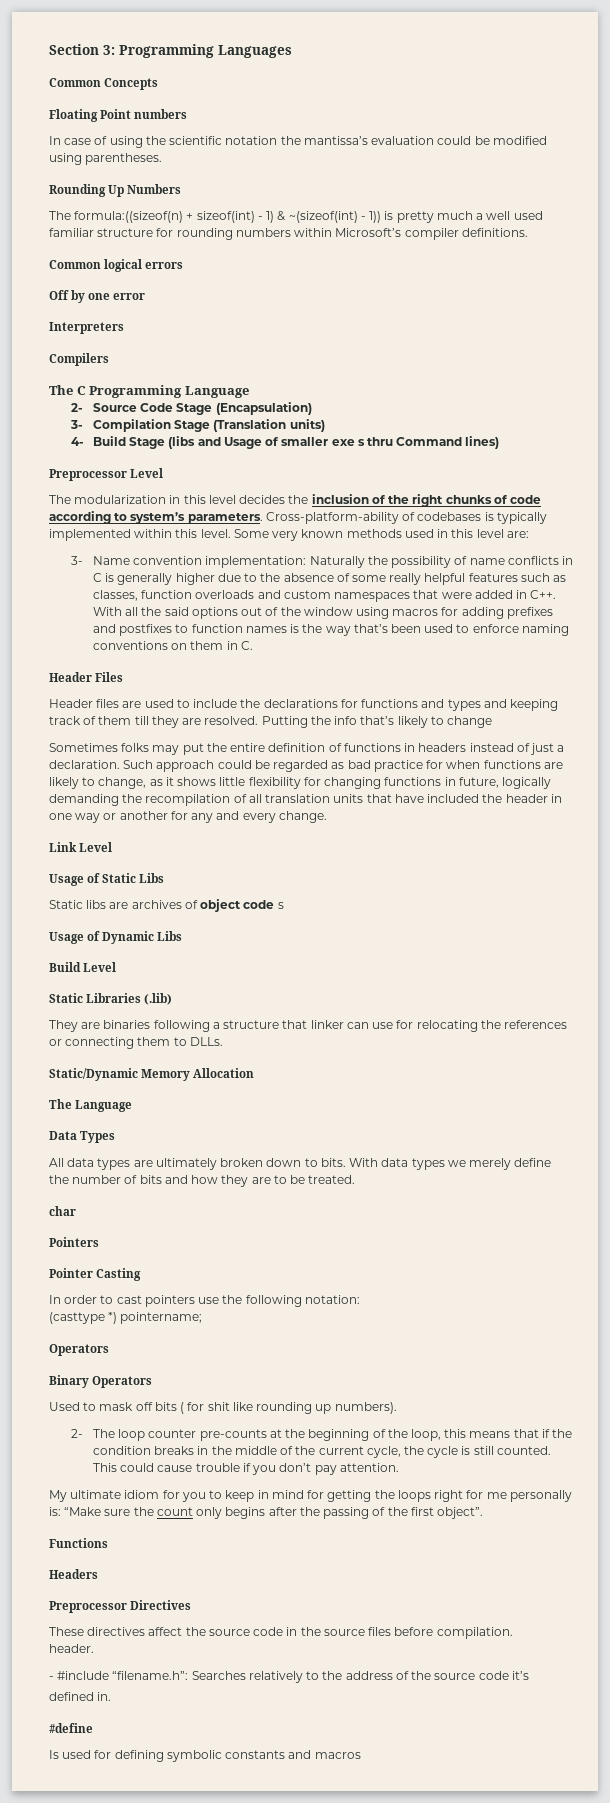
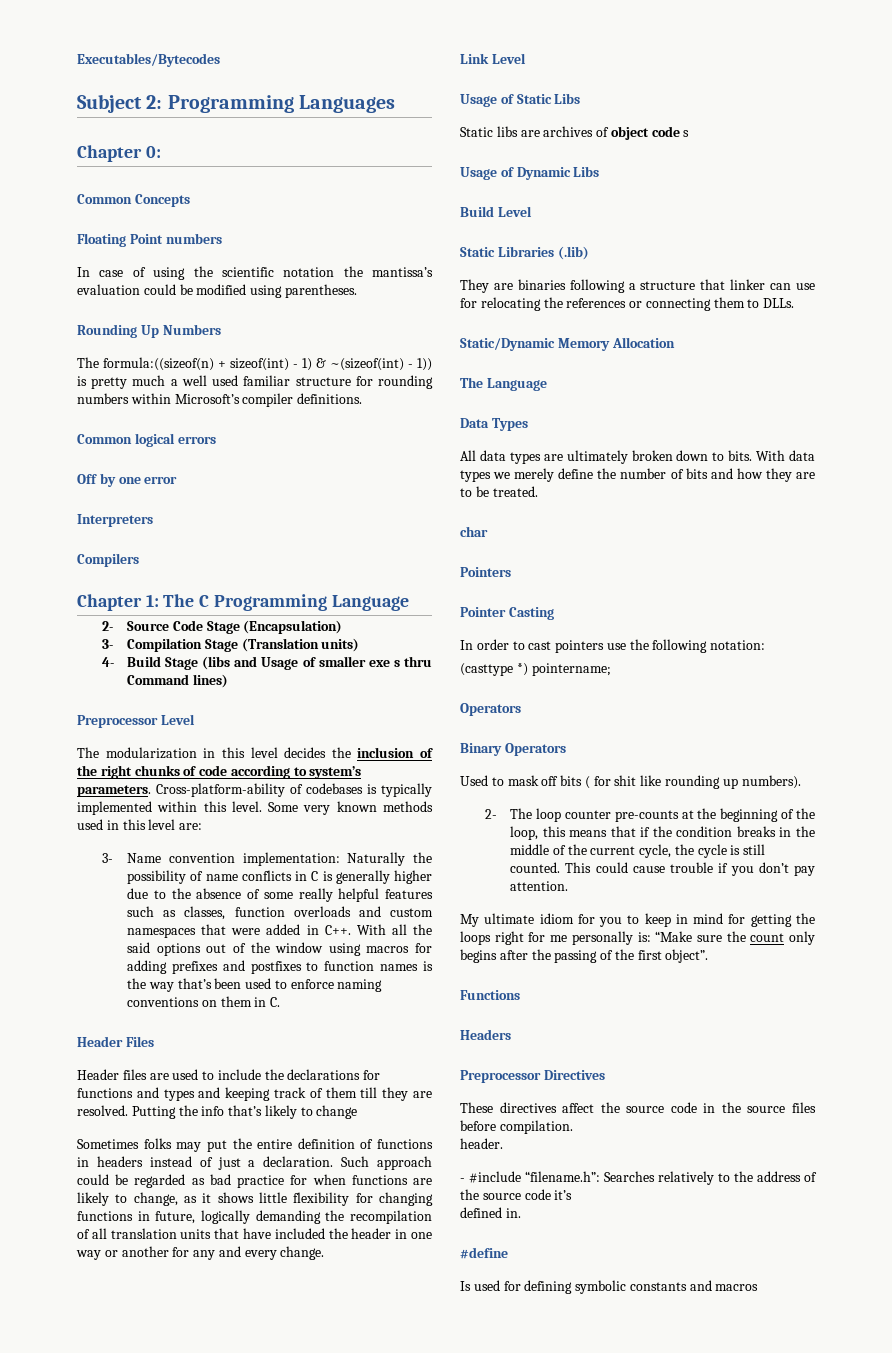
[49,44,115,55] Section 3: -> [77,53,220,67] [77,94,163,113] Executables/Bytecodes // Subject 2:
(292, 51) none -> [77,145,161,162] // Chapter 0:
(109, 359) none -> [77,594,159,611] Chapter 1:

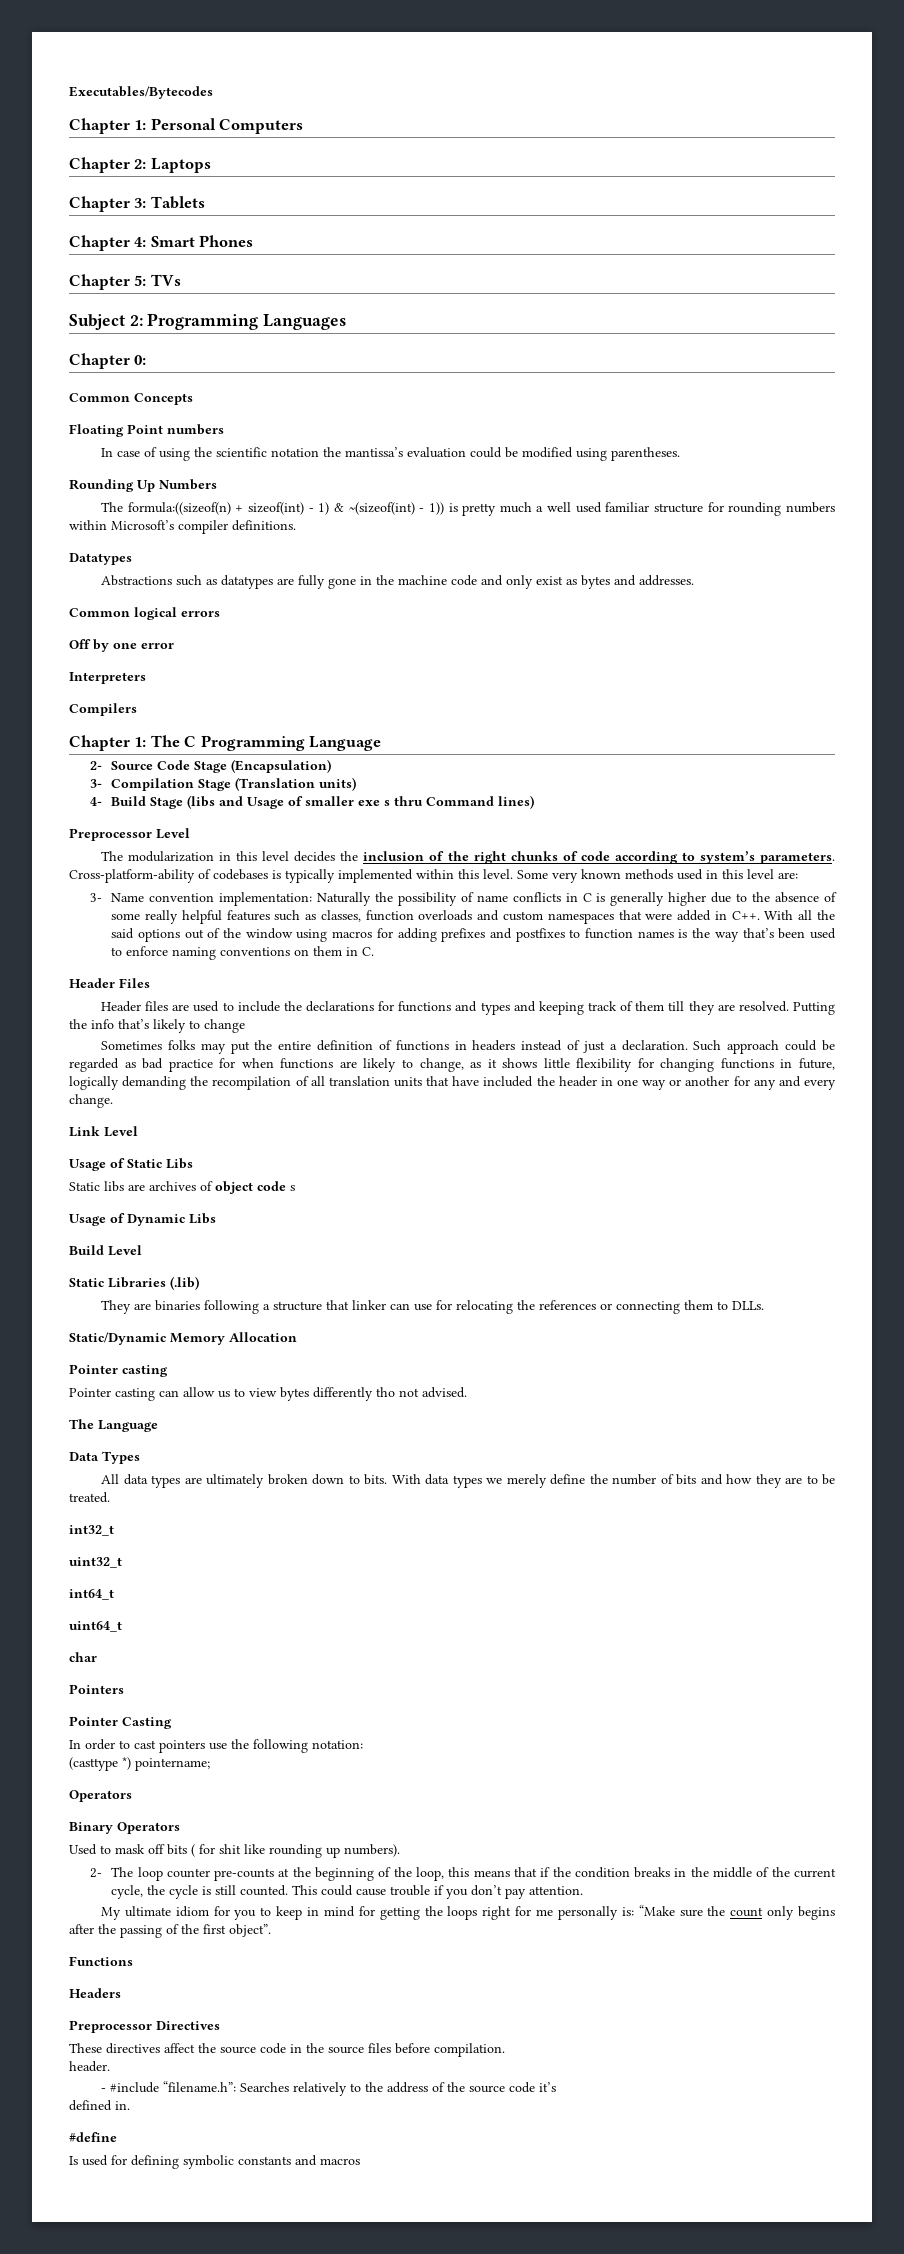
(220, 60) none -> [69,118,304,134] [69,157,211,173] [69,196,205,212] [69,235,254,251] [69,274,181,290] // Chapter 1: Personal Computers // Chapter 2: Laptops // Chapter 3: Tablets // Chapter 4: Smart Phones // Chapter 5: TVs
(363, 398) none -> [69,553,132,565] [100,575,694,589] // Datatypes // Abstractions such as datatypes are fully gone in the machine code and only exist as bytes and addresses.
(675, 342) none -> [69,1364,168,1377] [69,1387,467,1401] // Pointer casting // Pointer casting can allow us to view bytes differently tho not advised.
(538, 491) none -> [69,1525,114,1536] [69,1557,122,1568] [69,1589,114,1600] [69,1621,122,1632] // int32_t // uint32_t // int64_t // uint64_t

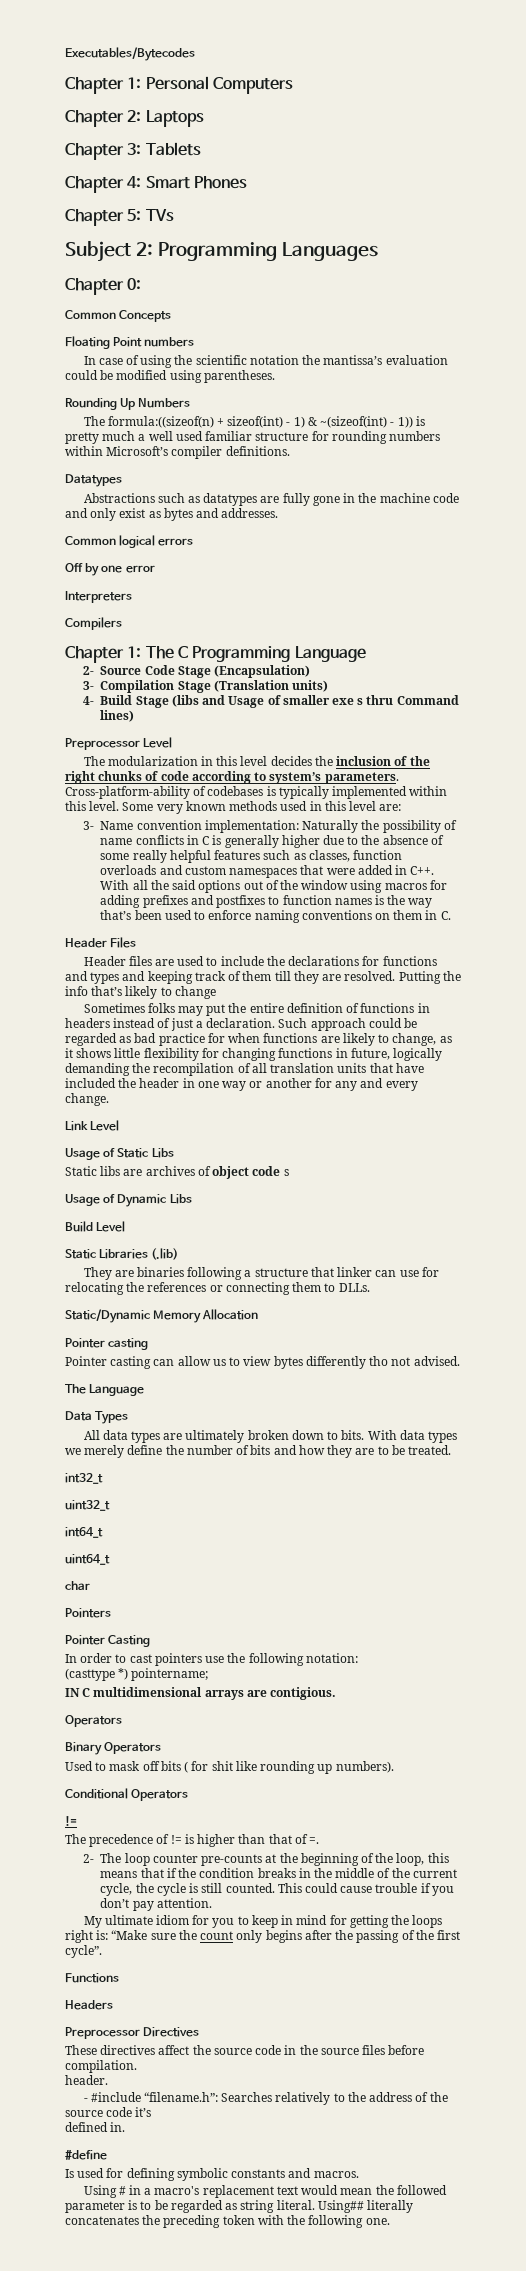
(210, 1764) none -> [65,1687,337,1700] // IN C multidimensional arrays are contigious.
(400, 1850) none -> [65,1788,189,1801] [65,1816,77,1826] [65,1834,320,1847] // Conditional Operators // != // The precedence of != is higher than that of =.
[515,1906,618,1920] for me personally -> (93, 1936) none
[229,1924,271,1937] object”. -> [65,1945,102,1958] cycle”.
[320,2158,360,2165] macros -> [313,2171,359,2178] [83,2185,447,2198] [65,2200,414,2213] [65,2215,390,2228] macros. // Using # in a macro's replacement text would mean the followed parameter is to be regarded as string literal. Using## literally concatenates the preceding token with the following one.

